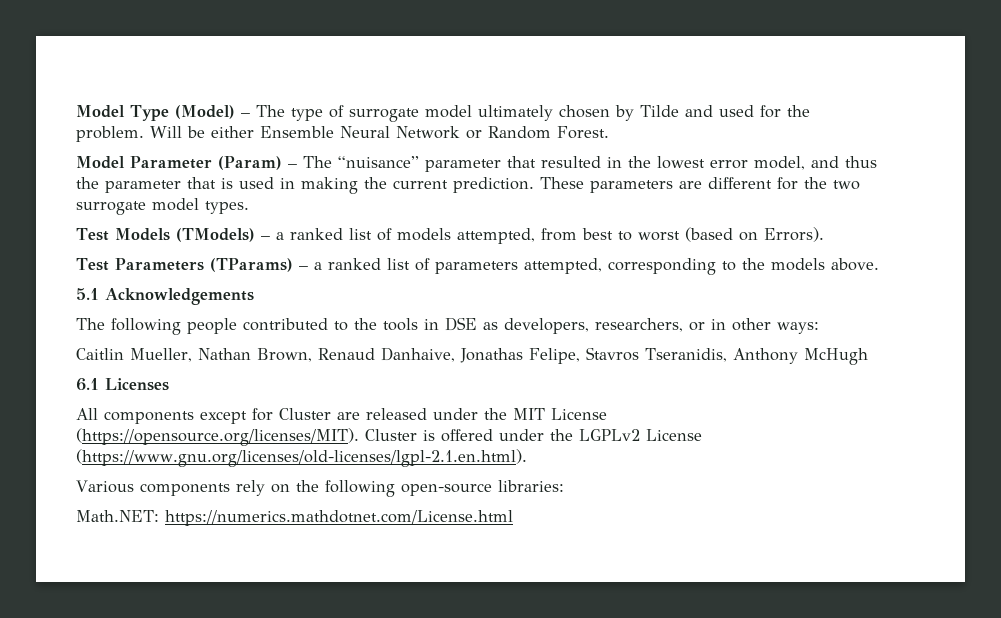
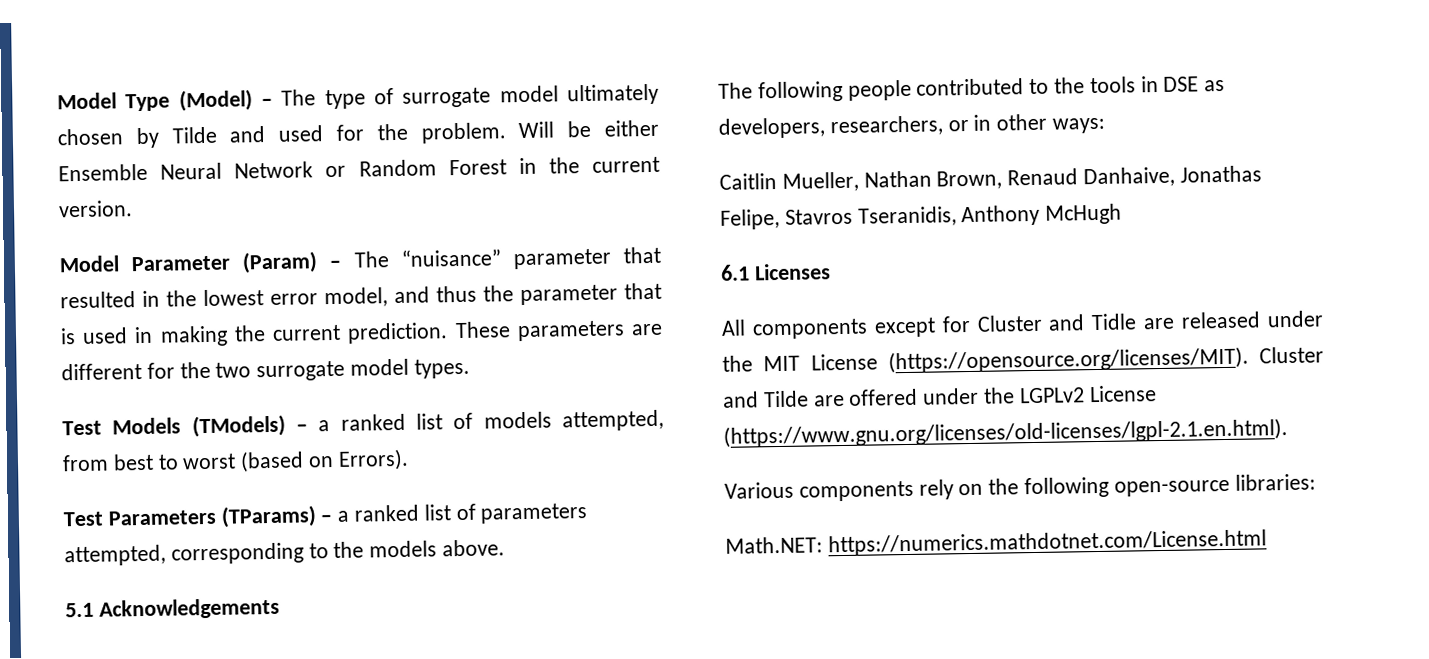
[557,126,609,139] Forest. -> [448,156,660,176] [58,200,133,218] Forest in the current version.
(331, 414) none -> [1048,313,1138,331] and Tidle
[423,430,435,441] is -> [722,390,845,408] and Tilde are

